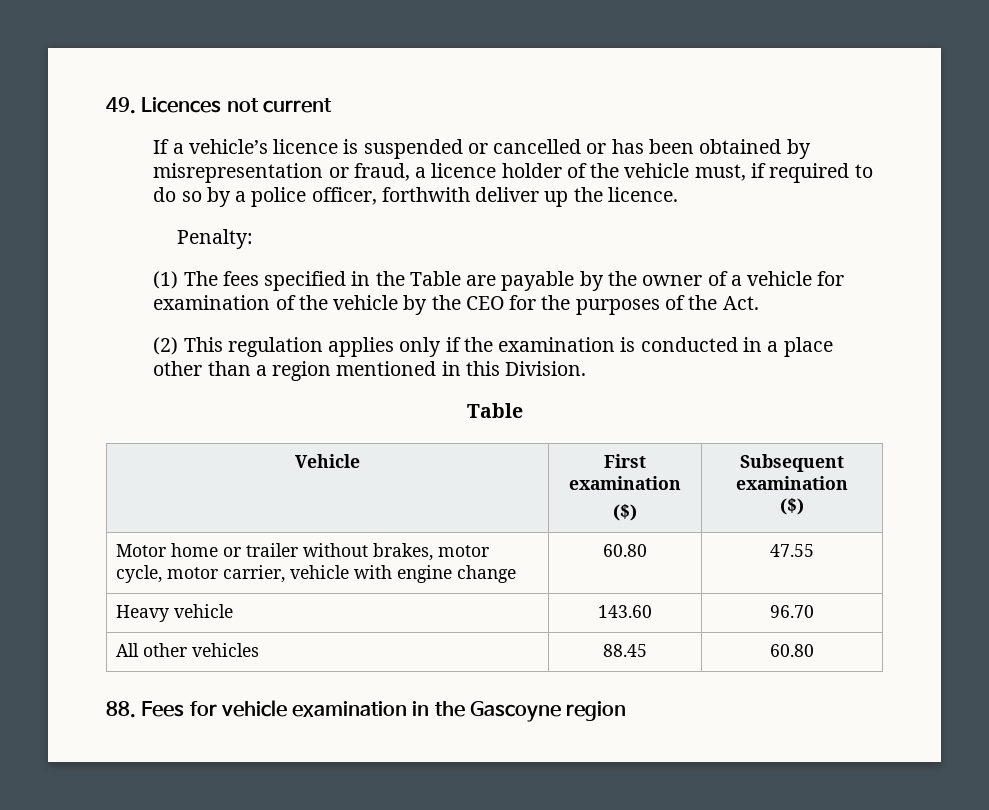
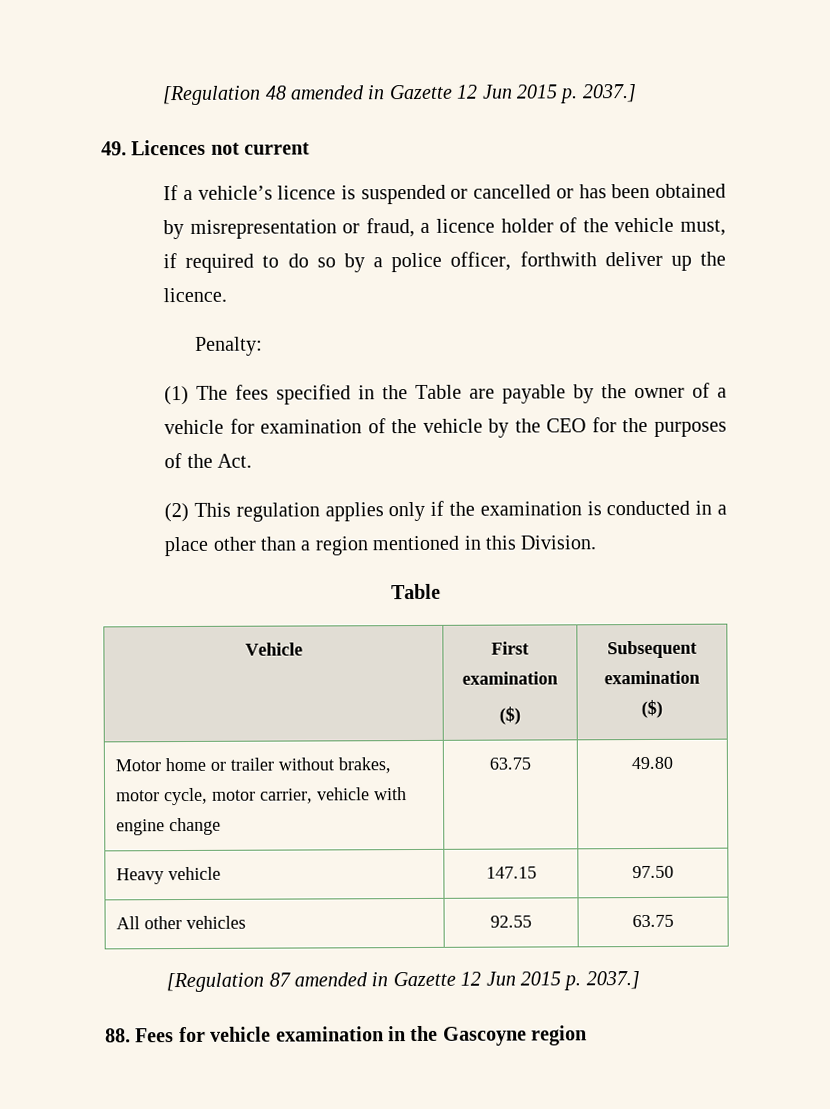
(106, 105) none -> [162,84,637,106] [Regulation 48 amended in Gazette 12 Jun 2015 p. 2037.] //
[603,544,647,557] [769,544,814,557] 60.80 | 47.55 -> [489,757,531,770] [631,756,673,770] 63.75 | 49.80
[598,605,652,618] [769,605,814,618] 143.60 | 96.70 -> [485,866,537,879] [632,865,674,879] 147.15 | 97.50
[603,644,647,657] [769,644,814,657] 88.45 | 60.80 -> [490,915,532,928] [632,914,674,928] [166,971,640,993] 92.55 | 63.75 // [Regulation 87 amended in Gazette 12 Jun 2015 p. 2037.]

